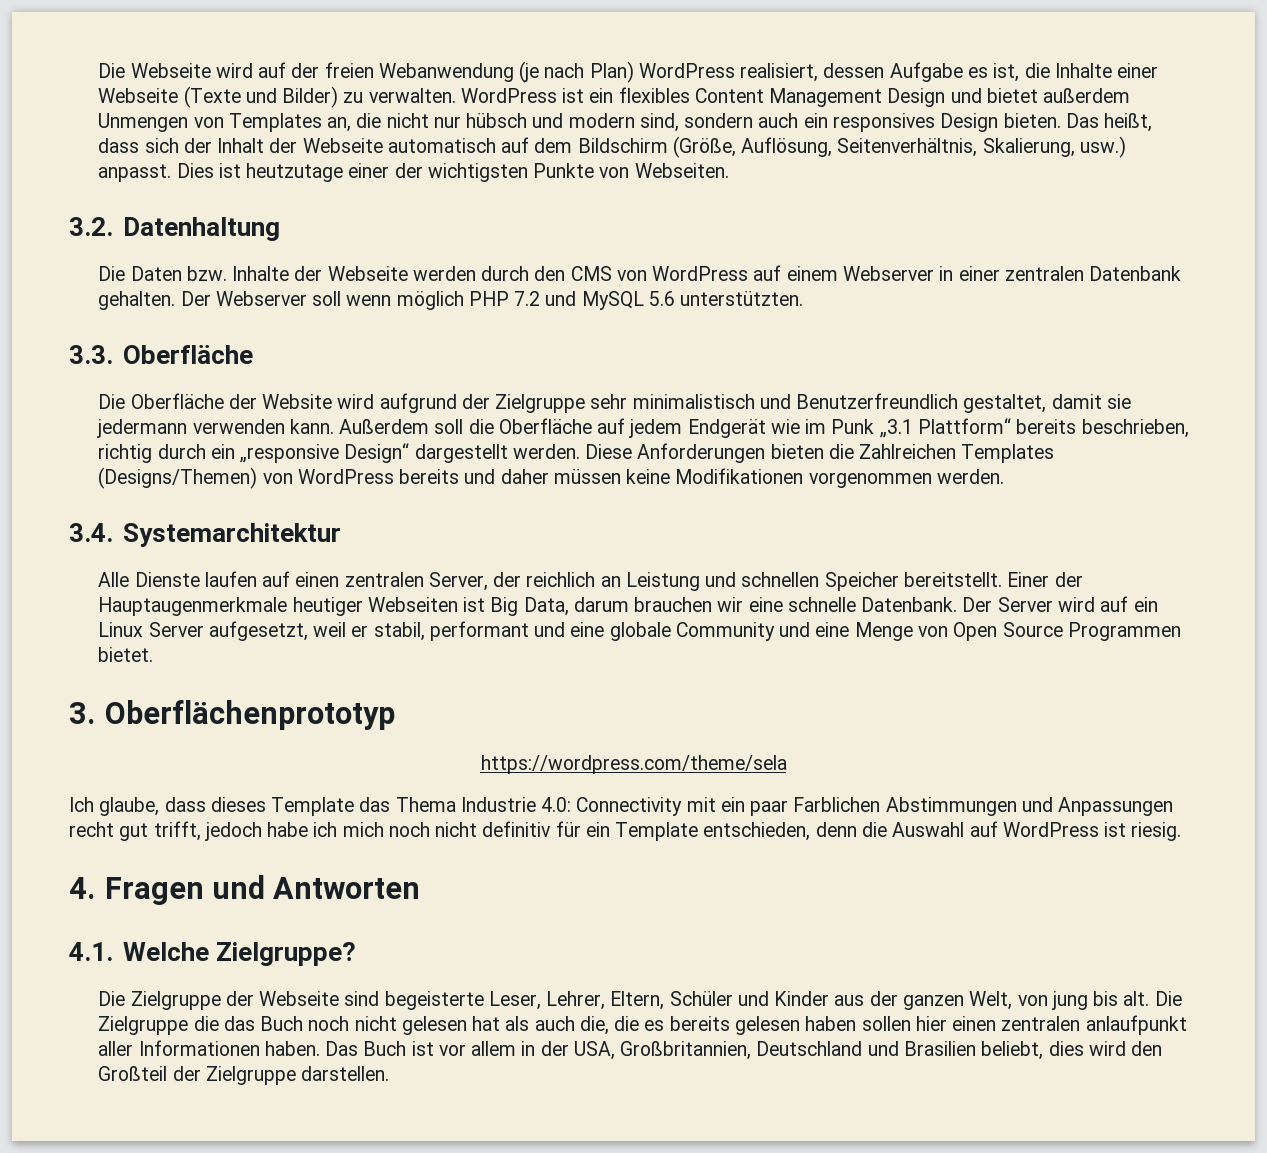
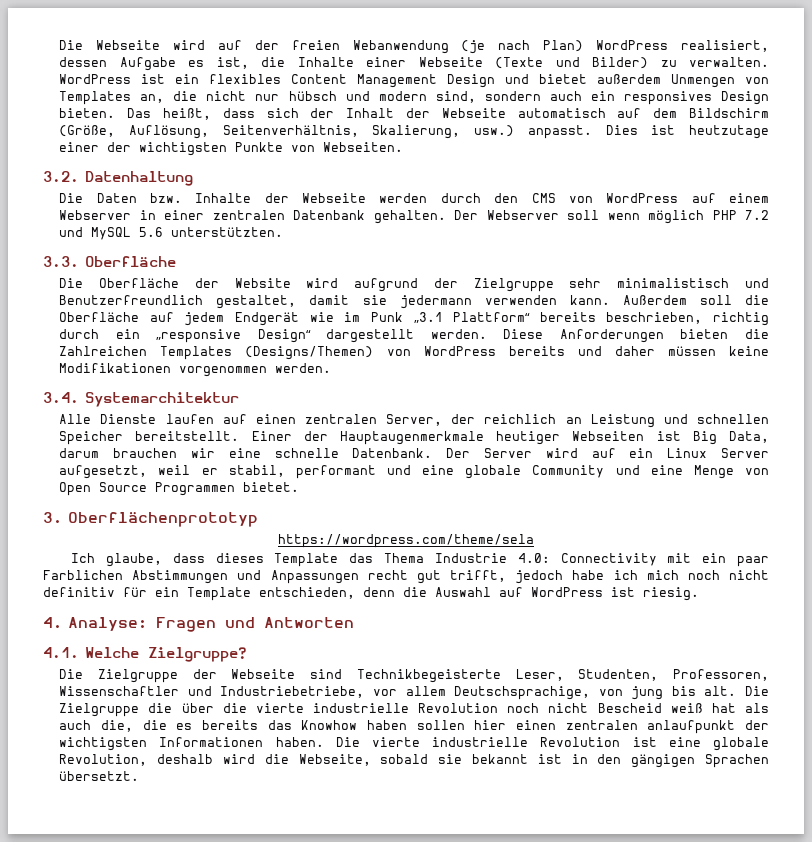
(95, 888) none -> [68,617,148,631] Analyse:
[384,991,1013,1010] begeisterte Leser, Lehrer, Eltern, Schüler und Kinder aus der ganzen Welt, -> [356,669,769,683] [59,686,591,700] Technikbegeisterte Leser, Studenten, Professoren, Wissenschaftler und Industriebetriebe, vor allem Deutschsprachige,
[223,1016,467,1035] das Buch noch nicht gelesen -> [181,703,703,713] über die vierte industrielle Revolution noch nicht Bescheid weiß
[735,1016,801,1035] gelesen -> [267,720,358,730] das Knowhow
[98,1040,1163,1060] [98,1066,390,1085] aller Informationen haben. Das Buch ist vor allem in der USA, Großbritannien, Deutschland und Brasilien beliebt, dies wird den Großteil der Zielgruppe darstellen. -> [745,720,769,730] [59,737,770,751] [59,754,769,768] [59,771,140,781] der wichtigsten Informationen haben. Die vierte industrielle Revolution ist eine globale Revolution, deshalb wird die Webseite, sobald sie bekannt ist in den gängigen Sprachen übersetzt.

